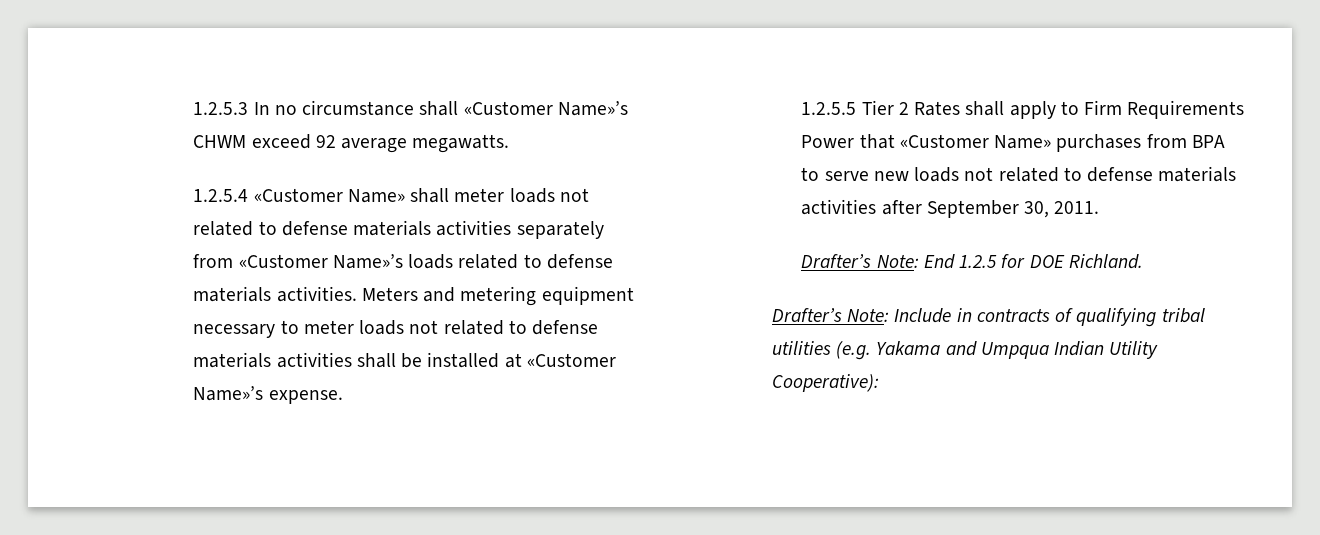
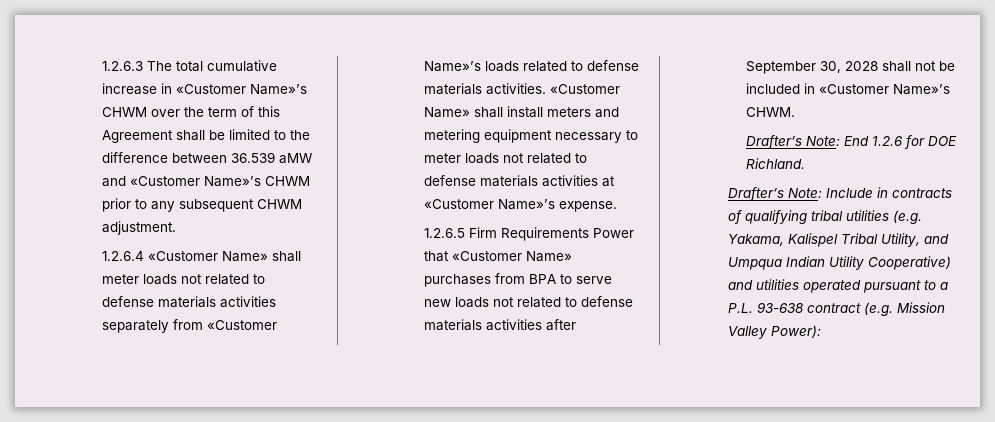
[193,100,628,116] [193,134,510,153] [193,189,249,202] 1.2.5.3 In no circumstance shall «Customer Name»’s CHWM exceed 92 average megawatts. // 1.2.5.4 -> [101,60,277,72] [101,83,307,95] [101,106,280,117] [101,129,310,143] [101,152,312,164] [101,176,310,187] [101,198,302,212] [101,221,176,235] [101,251,144,261] 1.2.6.3 The total cumulative increase in «Customer Name»’s CHWM over the term of this Agreement shall be limited to the difference between 36.539 aMW and «Customer Name»’s CHWM prior to any subsequent CHWM adjustment. // 1.2.6.4
[361,287,418,301] Meters -> [549,84,620,94] [423,106,591,118] «Customer Name» shall install meters
[356,352,500,368] shall be installed -> (598, 181) none
[801,100,1079,119] 1.2.5.5 Tier 2 Rates shall apply to -> [423,228,465,238] 1.2.6.5
[1054,201,1100,214] 2011. -> [844,61,955,72] [745,83,950,95] [745,107,795,117] 2028 shall not be included in «Customer Name»’s CHWM.
[959,255,998,268] 1.2.5 -> [871,136,903,146] 1.2.6
[876,341,1159,359] [771,374,879,392] Yakama and Umpqua Indian Utility Cooperative): -> [728,233,950,247] [728,256,952,270] [728,279,949,293] [728,302,946,316] [728,325,822,339] Yakama, Kalispel Tribal Utility, and Umpqua Indian Utility Cooperative) and utilities operated pursuant to a P.L. 93-638 contract (e.g. Mission Valley Power):

